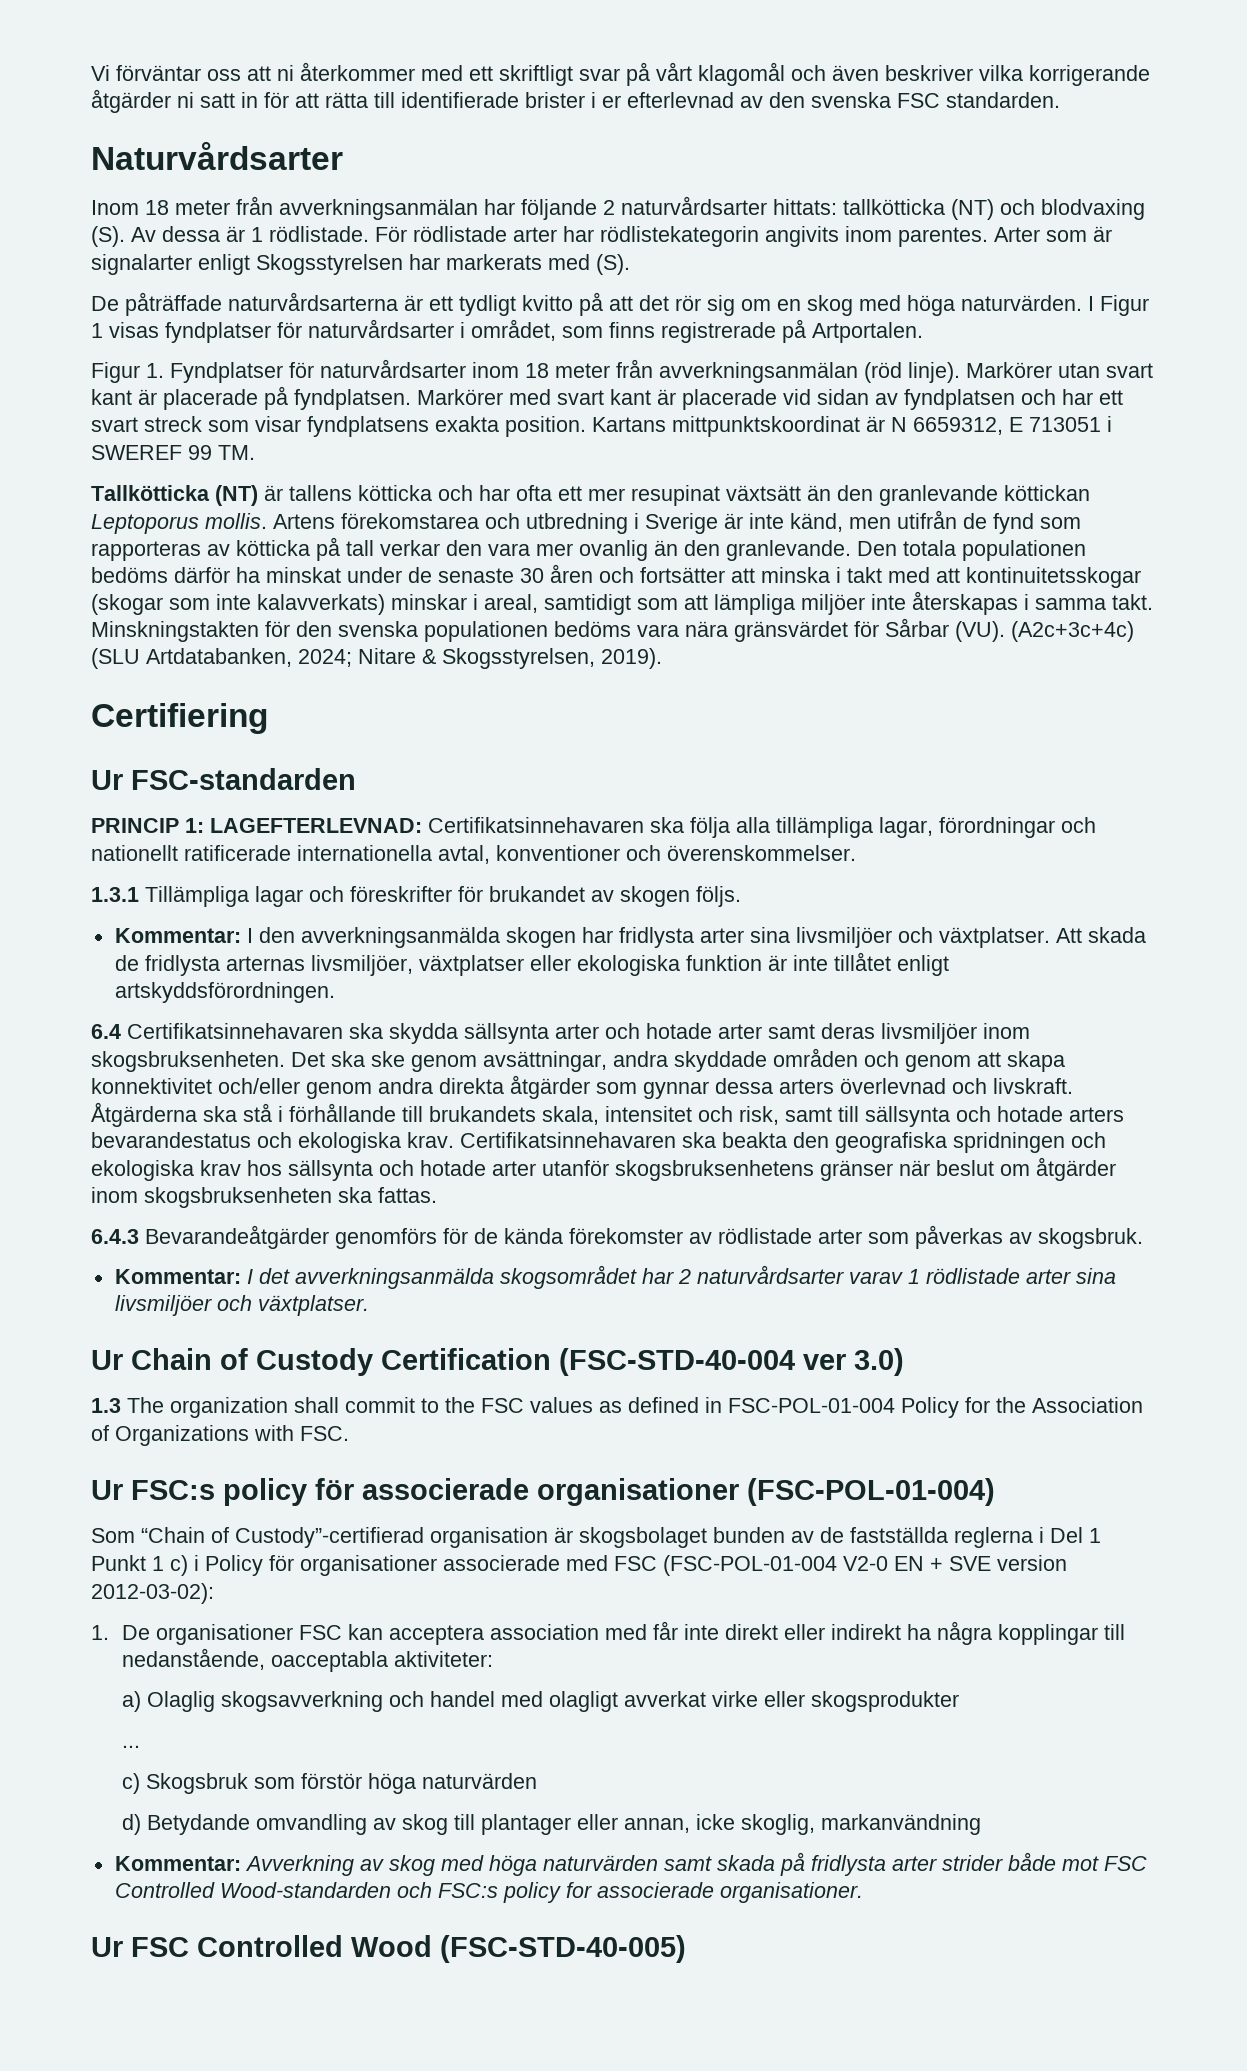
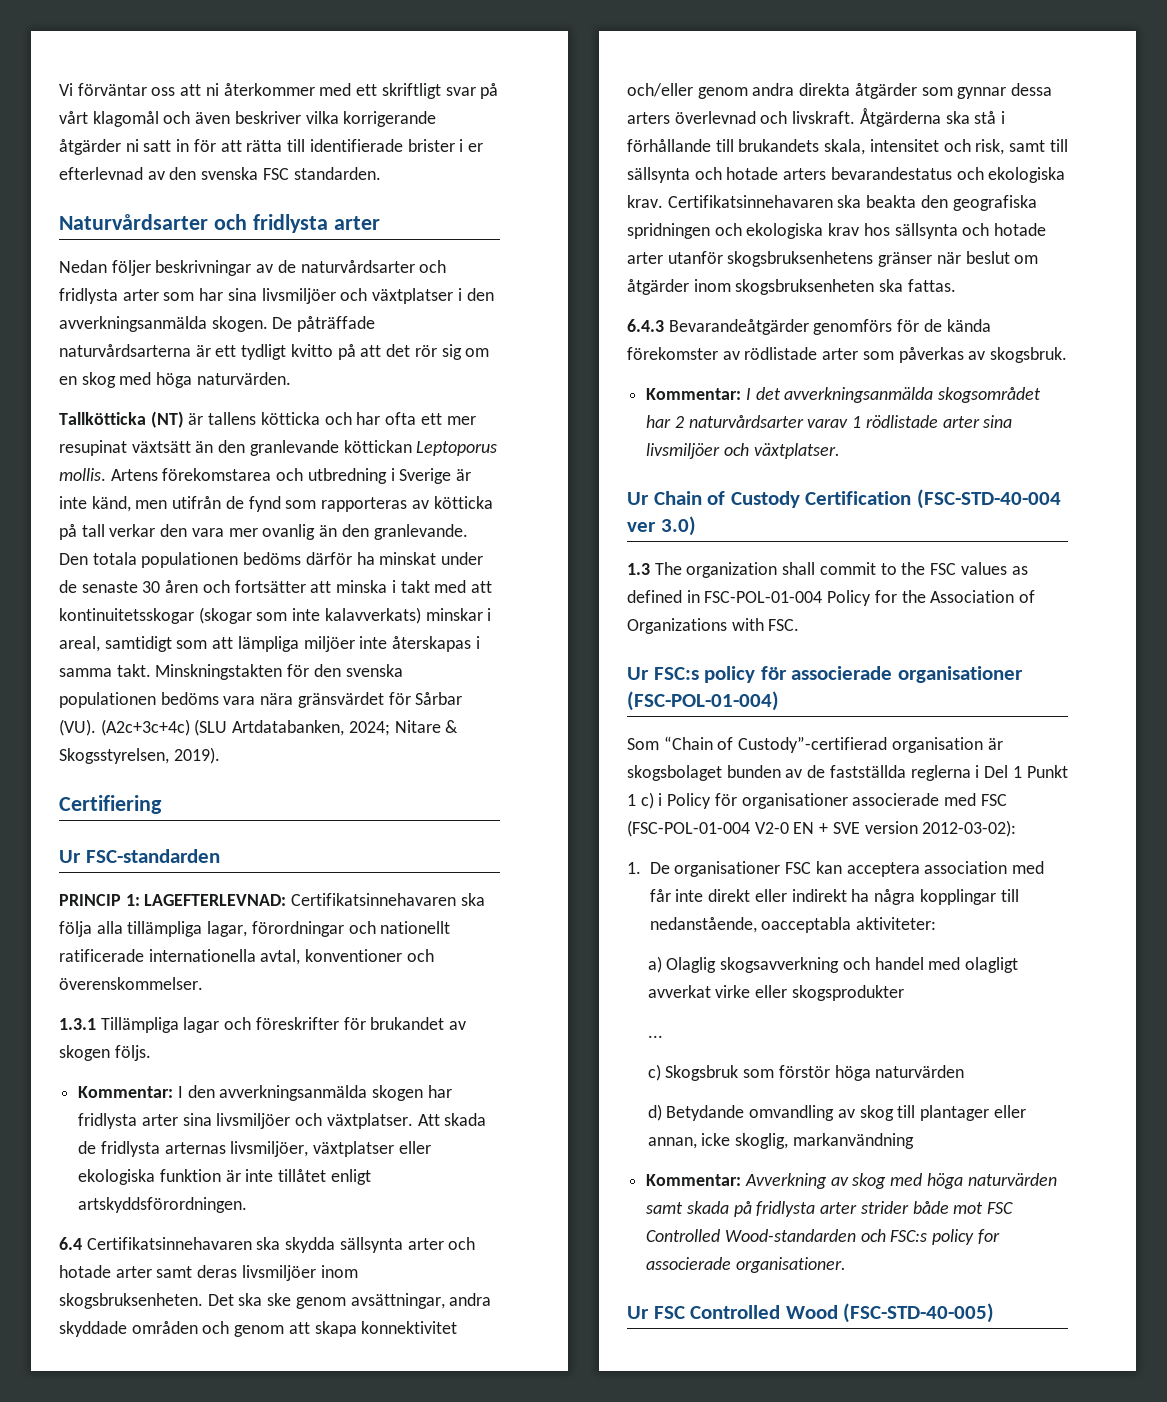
[91,196,1145,220] [91,226,1112,247] [91,254,630,275] // Inom 18 meter från avverkningsanmälan har följande 2 naturvårdsarter hittats: tallkötticka (NT) och blodvaxing (S). Av dessa är 1 rödlistade. För rödlistade arter har rödlistekategorin angivits inom parentes. Arter som är signalarter enligt Skogsstyrelsen har markerats med (S). // -> [213,214,380,233] [59,260,447,276] [59,288,494,304] [59,316,268,332] och fridlysta arter // Nedan följer beskrivningar av de naturvårdsarter och fridlysta arter som har sina livsmiljöer och växtplatser i den avverkningsanmälda skogen.
[1088,295,1149,316] [91,319,923,343] [91,359,1153,383] [91,386,1123,410] [91,416,1112,437] [91,445,255,460] I Figur 1 visas fyndplatser för naturvårdsarter i området, som finns registrerade på Artportalen. // Figur 1. Fyndplatser för naturvårdsarter inom 18 meter från avverkningsanmälan (röd linje). Markörer utan svart kant är placerade på fyndplatsen. Markörer med svart kant är placerade vid sidan av fyndplatsen och har ett svart streck som visar fyndplatsens exakta position. Kartans mittpunktskoordinat är N 6659312, E 713051 i SWEREF 99 TM. -> (291, 378) none

